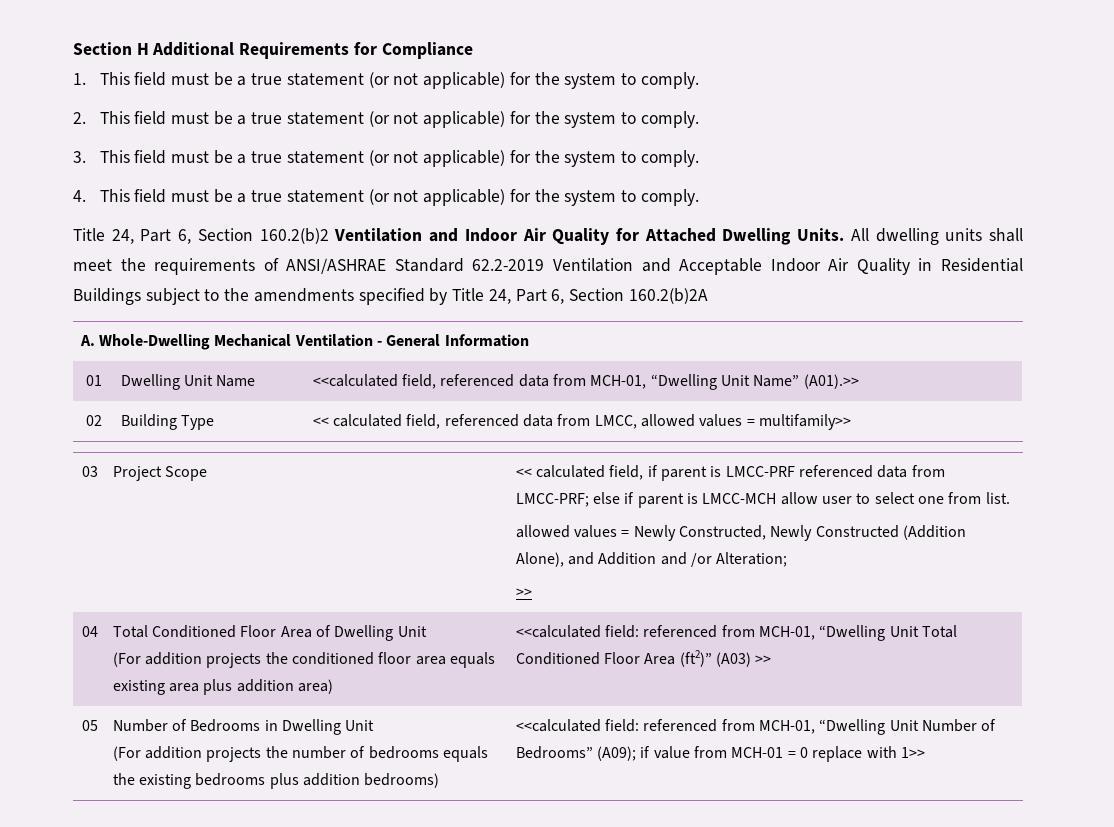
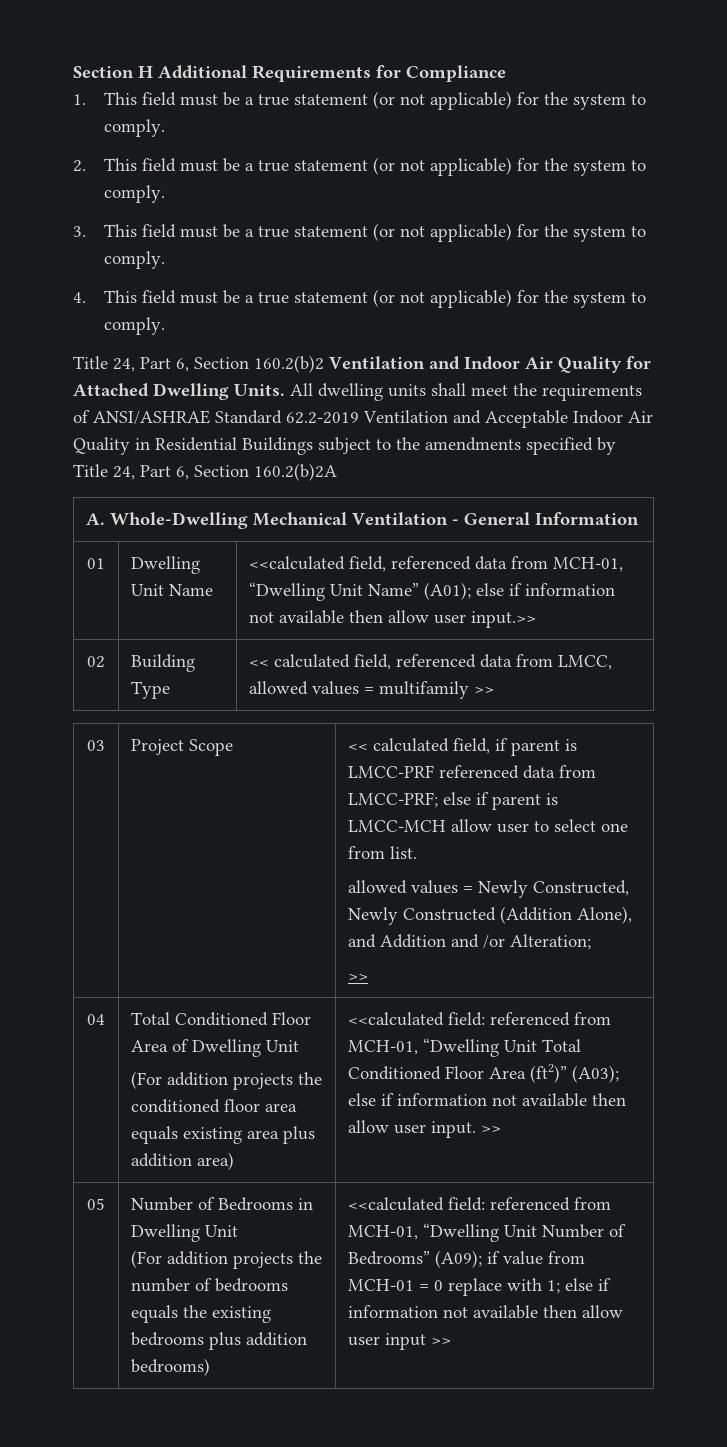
[803,374,859,389] (A01).>> -> [424,582,616,600] [249,610,537,628] (A01); else if information not available then allow user input.>>
[759,414,852,430] multifamily>> -> [379,681,495,699] multifamily >>
[716,652,752,667] (A03) -> [572,1065,620,1083] [348,1093,627,1107] [348,1120,477,1138] (A03); else if information not available then allow user input.
[901,747,926,758] 1>> -> [547,1278,612,1294] [348,1305,624,1319] [348,1333,452,1350] 1; else if information not available then allow user input >>

